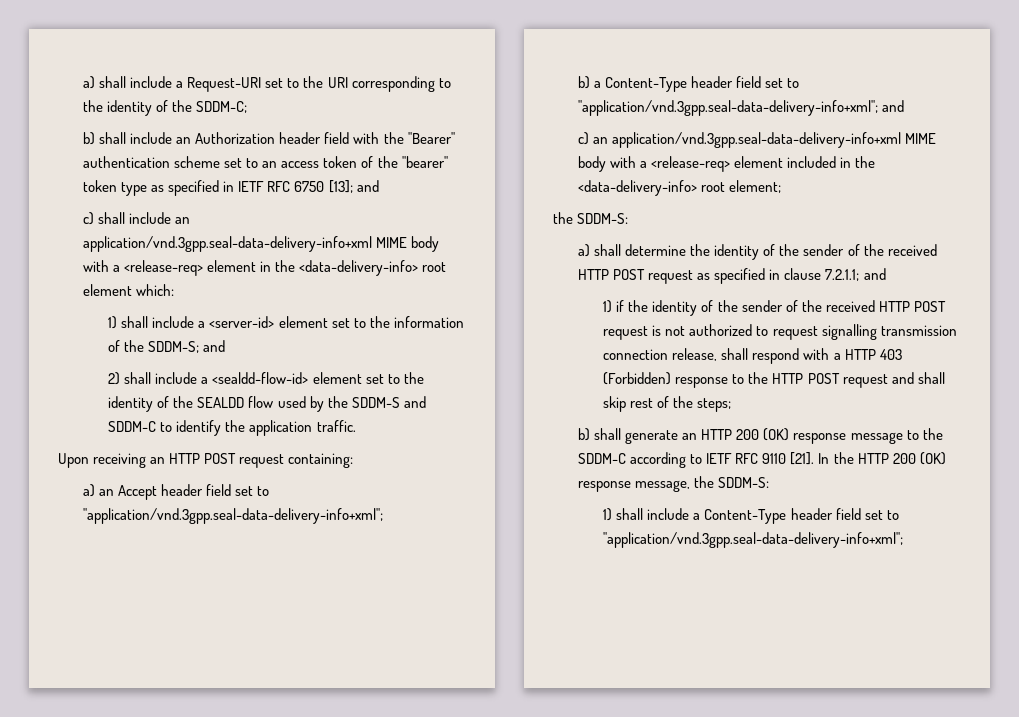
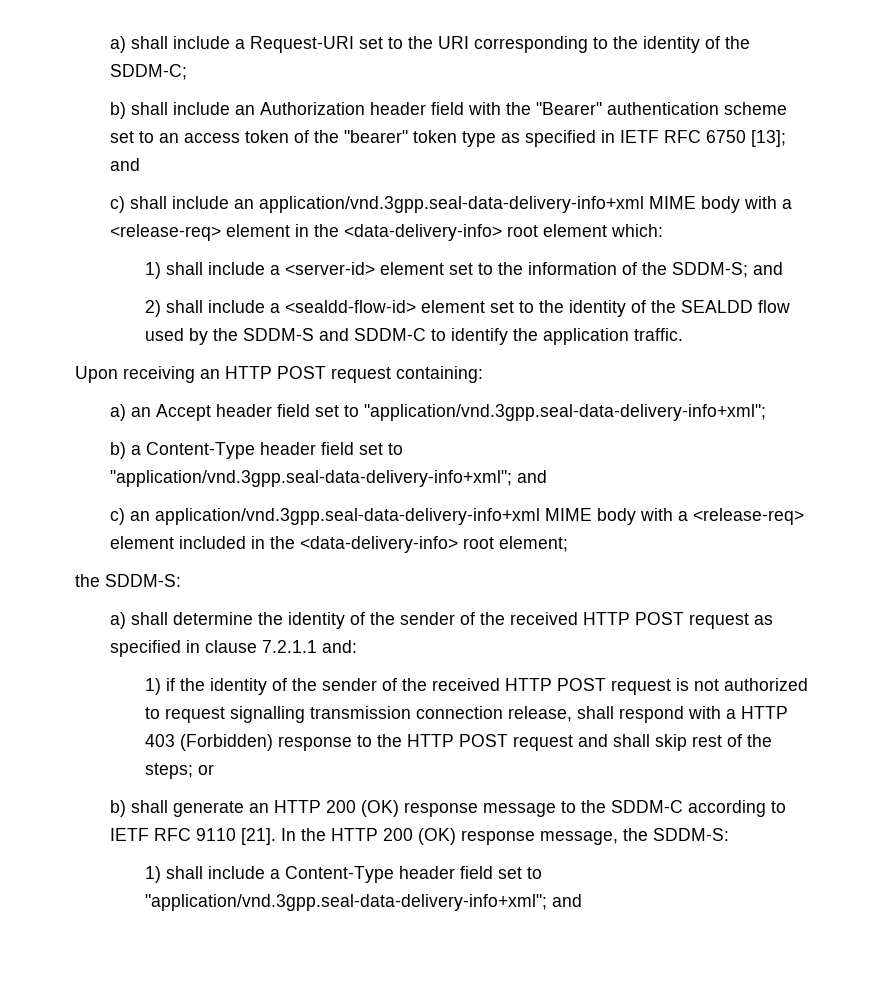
[825,268,886,281] 7.2.1.1; and -> [261,640,357,653] 7.2.1.1 and:
(732, 405) none -> [197,764,214,775] or
(904, 540) none -> [551,894,582,907] and

